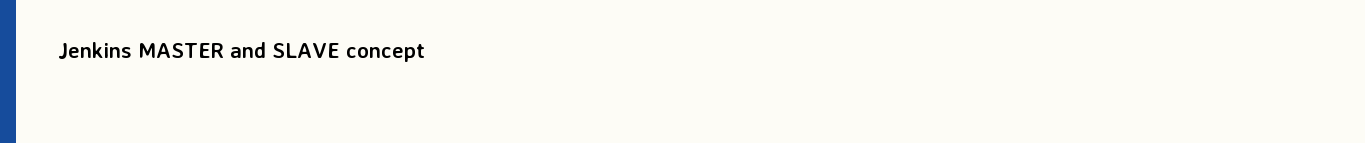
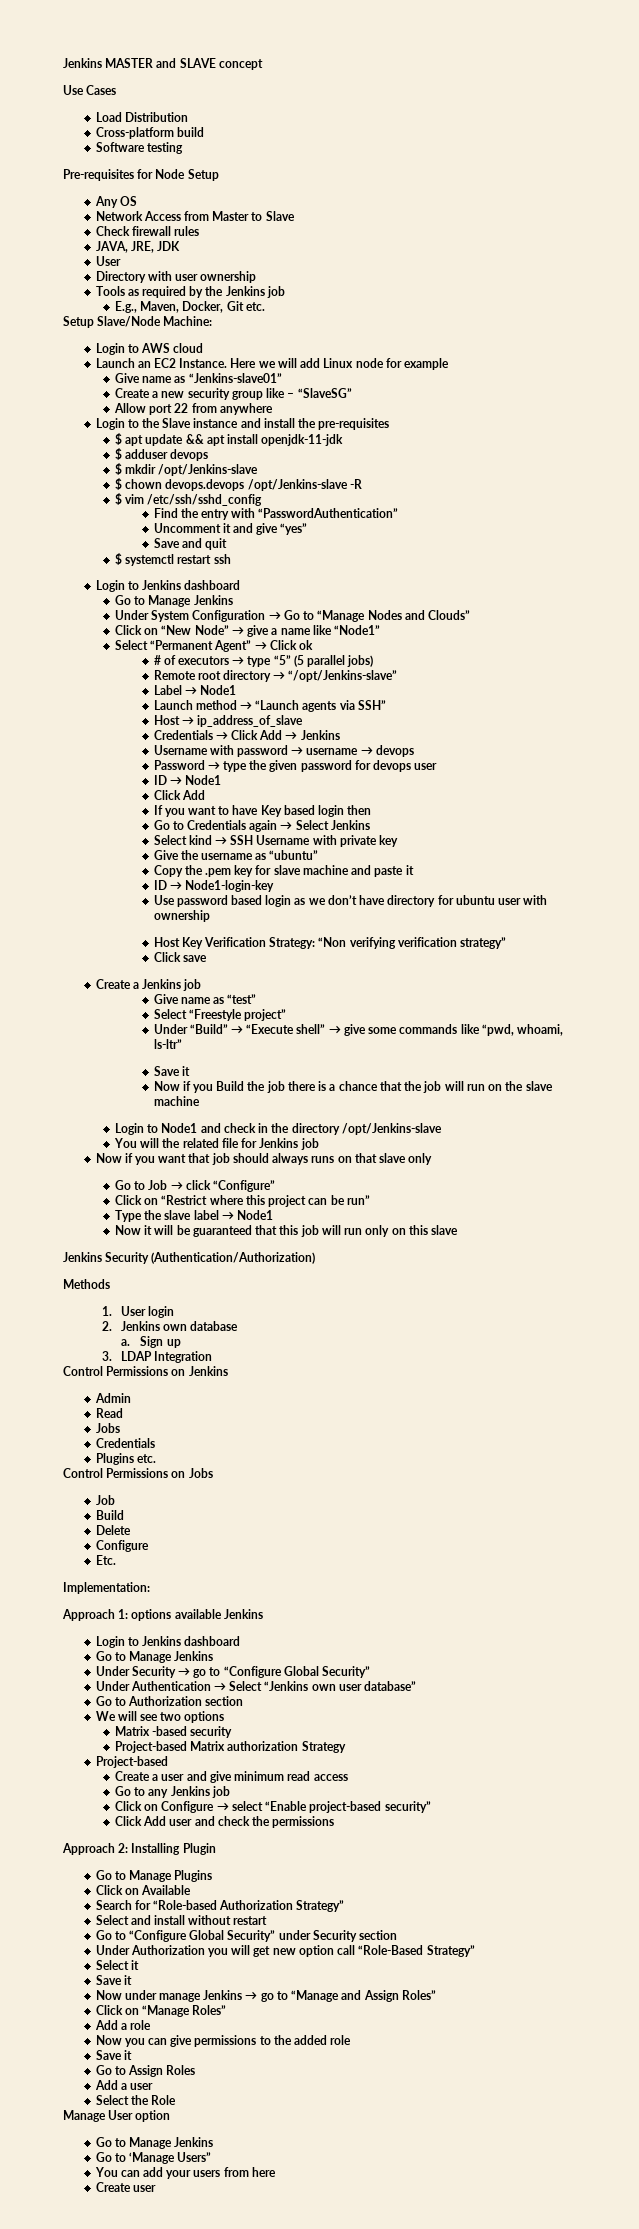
(425, 53) none -> [63,85,117,95] [95,112,188,122] [95,127,204,139] [95,142,183,154] [63,169,219,181] [94,196,137,208] [95,211,295,221] [95,226,200,236] [95,241,181,253] [95,256,121,266] [95,271,257,283] [95,286,285,298] [114,301,265,313] [63,316,213,328] [95,343,204,355] [95,358,450,370] [114,373,282,383] [114,388,352,400] [113,403,273,415] [95,418,390,430] [114,433,344,446] [114,448,209,461] [114,463,259,476] [114,478,362,491] [114,493,263,506] [153,508,399,520] [153,523,308,535] [153,538,227,550] [114,553,231,566] [95,580,241,592] [114,595,233,607] [114,610,471,622] [114,625,381,637] [114,640,314,652] [153,655,374,667] [153,670,398,682] [153,685,236,695] [153,700,386,712] [153,715,303,727] [153,730,340,740] [153,745,414,757] [153,760,438,772] [153,775,221,785] [153,790,205,800] [153,805,372,817] [153,820,370,832] [153,835,399,847] [153,850,319,860] [153,865,414,877] [153,880,274,892] [153,895,548,907] [153,910,210,922] [153,937,507,949] [153,952,207,962] [95,979,202,991] [153,994,257,1004] [153,1009,286,1021] [153,1024,564,1036] [153,1039,182,1049] [153,1066,190,1076] [153,1081,553,1093] [153,1096,200,1106] [114,1123,442,1135] [113,1138,319,1150] [95,1153,433,1165] [114,1180,276,1192] [114,1195,370,1207] [114,1210,274,1222] [114,1225,458,1237] [63,1252,316,1264] [63,1279,110,1289] [101,1306,175,1318] [101,1321,239,1331] [120,1336,181,1348] [101,1351,213,1363] [63,1366,228,1376] [94,1393,131,1403] [95,1408,123,1418] [95,1423,120,1433] [95,1438,155,1448] [95,1453,156,1465] [63,1468,213,1478] [95,1495,115,1505] [95,1510,124,1520] [95,1525,131,1535] [95,1540,149,1552] [95,1555,116,1565] [63,1582,150,1594] [62,1609,263,1621] [95,1636,241,1648] [95,1651,214,1663] [95,1666,371,1678] [95,1681,417,1691] [95,1696,244,1706] [95,1711,225,1723] [114,1726,233,1738] [114,1741,346,1753] [95,1756,168,1768] [114,1771,348,1783] [114,1786,230,1798] [114,1801,431,1813] [114,1816,335,1828] [62,1843,216,1855] [95,1870,213,1882] [95,1885,192,1895] [95,1900,345,1912] [95,1915,268,1925] [95,1930,398,1942] [95,1945,475,1957] [95,1960,139,1970] [95,1975,132,1985] [95,1990,436,2002] [95,2005,227,2017] [94,2020,152,2030] [95,2035,352,2047] [95,2050,132,2060] [95,2065,196,2077] [94,2080,154,2090] [95,2095,177,2105] [63,2110,171,2122] [95,2137,214,2149] [95,2152,212,2164] [94,2167,276,2179] [95,2182,156,2192] // Use Cases // Load Distribution // Cross-platform build // Software testing // Pre-requisites for Node Setup // Any OS // Network Access from Master to Slave // Check firewall rules // JAVA, JRE, JDK // User // Directory with user ownership // Tools as required by the Jenkins job // E.g., Maven, Docker, Git etc. // Setup Slave/Node Machine: // Login to AWS cloud // Launch an EC2 Instance. Here we will add Linux node for example // Give name as “Jenkins-slave01” // Create a new security group like – “SlaveSG” // Allow port 22 from anywhere // Login to the Slave instance and install the pre-requisites // $ apt update && apt install openjdk-11-jdk // $ adduser devops // $ mkdir /opt/Jenkins-slave // $ chown devops.devops /opt/Jenkins-slave -R // $ vim /etc/ssh/sshd_config // Find the entry with “PasswordAuthentication” // Uncomment it and give “yes” // Save and quit // $ systemctl restart ssh // Login to Jenkins dashboard // Go to Manage Jenkins // Under System Configuration → Go to “Manage Nodes and Clouds” // Click on “New Node” → give a name like “Node1” // Select “Permanent Agent” → Click ok // # of executors → type “5” (5 parallel jobs) // Remote root directory → “/opt/Jenkins-slave” // Label → Node1 // Launch method → “Launch agents via SSH” // Host → ip_address_of_slave // Credentials → Click Add → Jenkins // Username with password → username → devops // Password → type the given password for devops user // ID → Node1 // Click Add // If you want to have Key based login then // Go to Credentials again → Select Jenkins // Select kind → SSH Username with private key // Give the username as “ubuntu” // Copy the .pem key for slave machine and paste it // ID → Node1-login-key // Use password based login as we don’t have directory for ubuntu user with ownership // Host Key Verification Strategy: “Non verifying verification strategy” // Click save // Create a Jenkins job // Give name as “test” // Select “Freestyle project” // Under “Build” → “Execute shell” → give some commands like “pwd, whoami, ls-ltr” // Save it // Now if you Build the job there is a chance that the job will run on the slave machine // Login to Node1 and check in the directory /opt/Jenkins-slave // You will the related file for Jenkins job // Now if you want that job should always runs on that slave only // Go to Job → click “Configure” // Click on “Restrict where this project can be run” // Type the slave label → Node1 // Now it will be guaranteed that this job will run only on this slave // Jenkins Security (Authentication/Authorization) // Methods // 1. User login // 2. Jenkins own database // a. Sign up // 3. LDAP Integration // Control Permissions on Jenkins // Admin // Read // Jobs // Credentials // Plugins etc. // Control Permissions on Jobs // Job // Build // Delete // Configure // Etc. // Implementation: // Approach 1: options available Jenkins // Login to Jenkins dashboard // Go to Manage Jenkins // Under Security → go to “Configure Global Security” // Under Authentication → Select “Jenkins own user database” // Go to Authorization section // We will see two options // Matrix -based security // Project-based Matrix authorization Strategy // Project-based // Create a user and give minimum read access // Go to any Jenkins job // Click on Configure → select “Enable project-based security” // Click Add user and check the permissions // Approach 2: Installing Plugin // Go to Manage Plugins // Click on Available // Search for “Role-based Authorization Strategy” // Select and install without restart // Go to “Configure Global Security” under Security section // Under Authorization you will get new option call “Role-Based Strategy” // Select it // Save it // Now under manage Jenkins → go to “Manage and Assign Roles” // Click on “Manage Roles” // Add a role // Now you can give permissions to the added role // Save it // Go to Assign Roles // Add a user // Select the Role // Manage User option // Go to Manage Jenkins // Go to ‘Manage Users” // You can add your users from here // Create user

